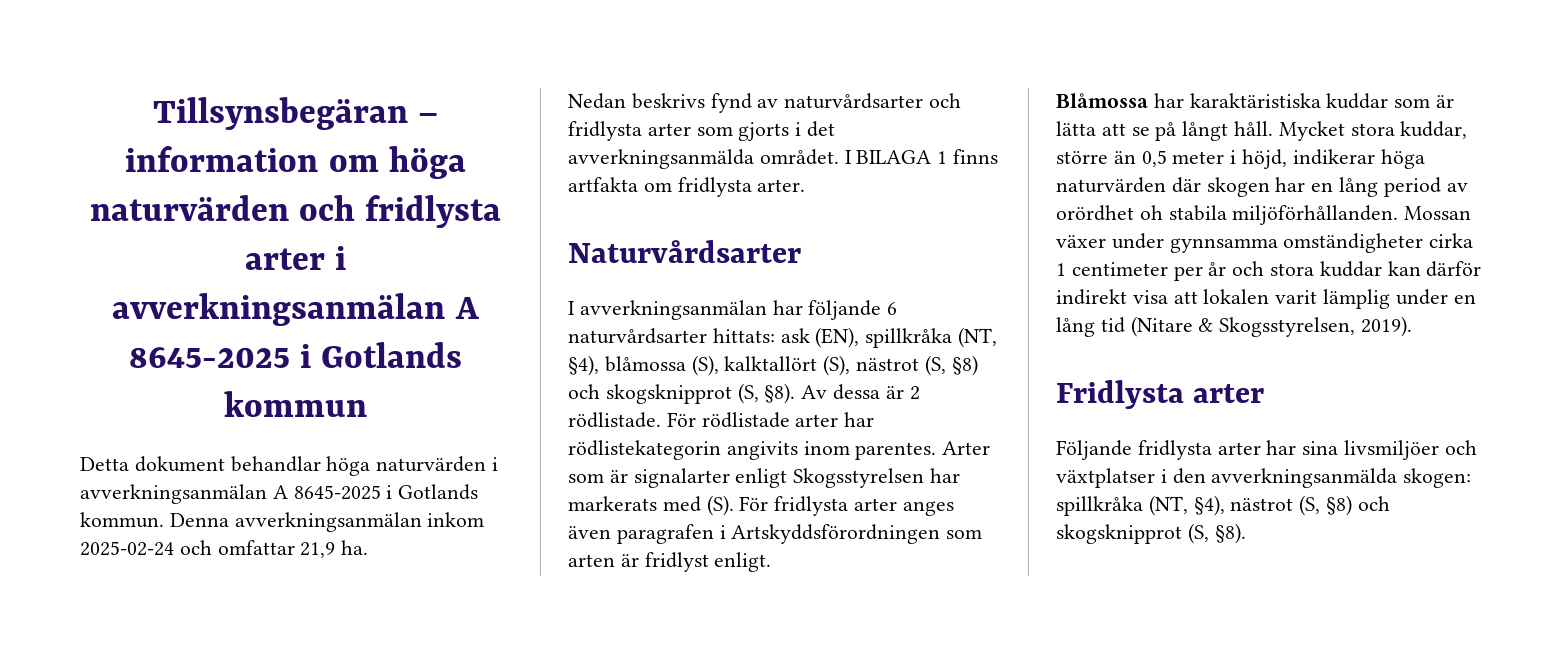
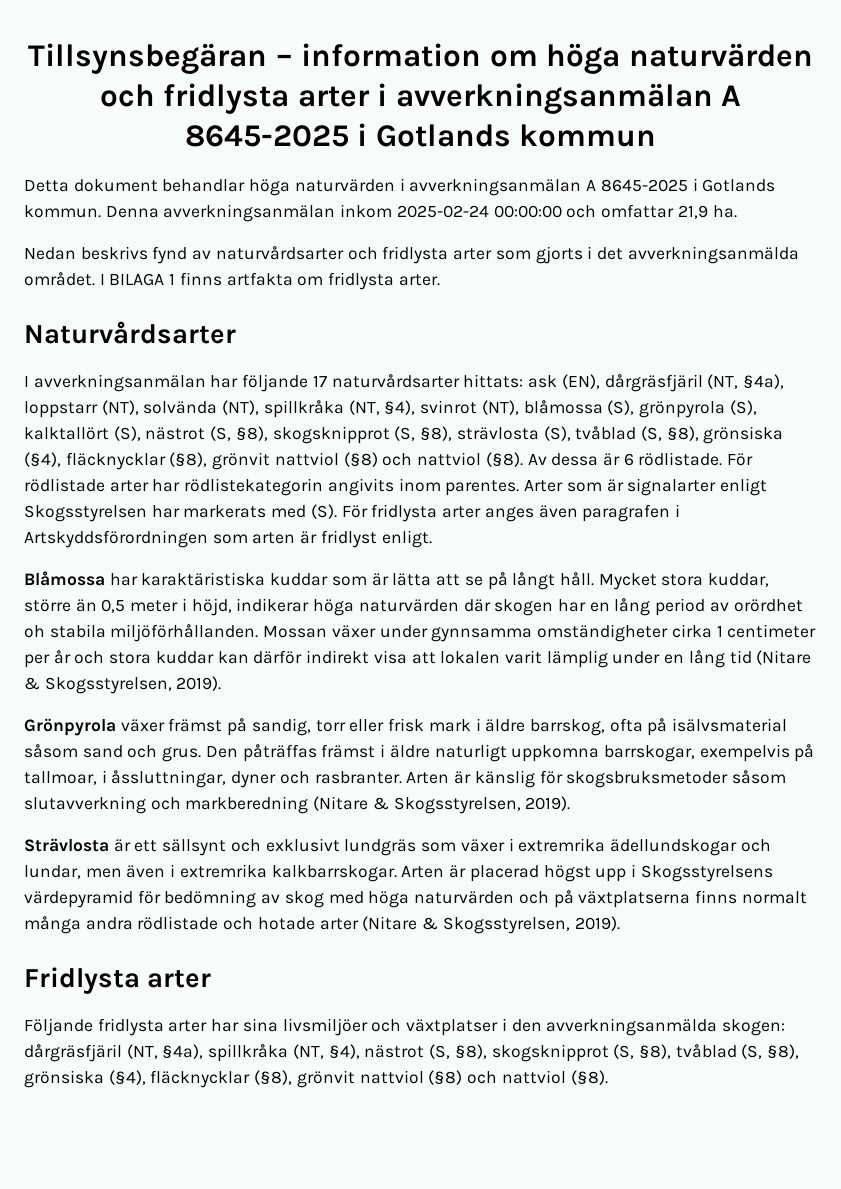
(174, 548) none -> [493,205,562,218] 00:00:00
[887,302,898,315] 6 -> [312,375,327,387] 17
[865,327,998,348] [568,355,978,376] [568,383,796,404] spillkråka (NT, §4), blåmossa (S), kalktallört (S), nästrot (S, §8) och skogsknipprot (S, §8). -> [604,374,784,392] [24,400,757,418] [24,426,784,444] [24,452,523,470] dårgräsfjäril (NT, §4a), loppstarr (NT), solvända (NT), spillkråka (NT, §4), svinrot (NT), blåmossa (S), grönpyrola (S), kalktallört (S), nästrot (S, §8), skogsknipprot (S, §8), strävlosta (S), tvåblad (S, §8), grönsiska (§4), fläcknycklar (§8), grönvit nattviol (§8) och nattviol (§8).
[909,386,920,400] 2 -> [623,453,634,466] 6
(1413, 326) none -> [24,718,788,736] [24,744,815,762] [24,770,786,788] [24,796,571,814] [24,838,771,856] [24,864,773,882] [24,890,807,908] [24,916,620,934] // Grönpyrola växer främst på sandig, torr eller frisk mark i äldre barrskog, ofta på isälvsmaterial såsom sand och grus. Den påträffas främst i äldre naturligt uppkomna barrskogar, exempelvis på tallmoar, i åssluttningar, dyner och rasbranter. Arten är känslig för skogsbruksmetoder såsom slutavverkning och markberedning (Nitare & Skogsstyrelsen, 2019). // Strävlosta är ett sällsynt och exklusivt lundgräs som växer i extremrika ädellundskogar och lundar, men även i extremrika kalkbarrskogar. Arten är placerad högst upp i Skogsstyrelsens värdepyramid för bedömning av skog med höga naturvärden och på växtplatserna finns normalt många andra rödlistade och hotade arter (Nitare & Skogsstyrelsen, 2019).
(1472, 478) none -> [24,1044,204,1062] dårgräsfjäril (NT, §4a),
[1326,495,1390,516] [1056,523,1246,544] §8) och skogsknipprot (S, §8). -> [454,1044,800,1062] [24,1070,608,1088] §8), skogsknipprot (S, §8), tvåblad (S, §8), grönsiska (§4), fläcknycklar (§8), grönvit nattviol (§8) och nattviol (§8).

